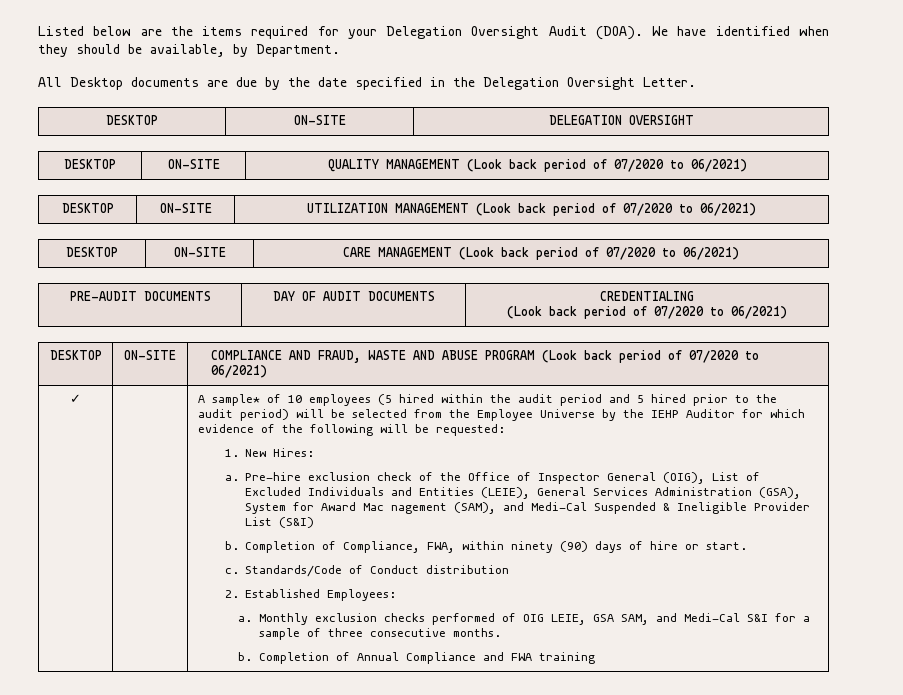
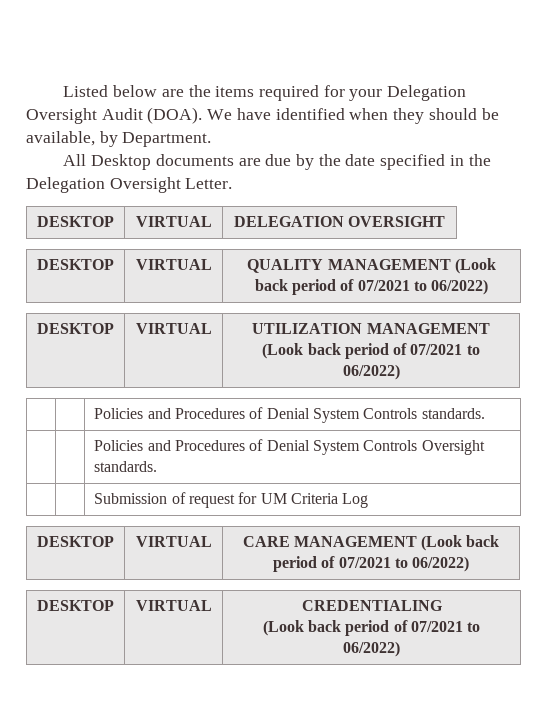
[293,115,346,125] ON-SITE -> [135,216,212,227] VIRTUAL
[167,159,220,169] ON-SITE -> [135,259,212,270] VIRTUAL
[613,159,747,172] [61,203,114,213] [159,203,212,213] 07/2020 to 06/2021) // DESKTOP | ON-SITE -> [357,279,489,295] [37,323,114,334] [135,323,212,334] 07/2021 to 06/2022) // DESKTOP | VIRTUAL
[623,203,757,216] [66,247,118,257] [173,247,226,257] 07/2020 to 06/2021) // DESKTOP | ON-SITE -> [410,344,480,355] [342,364,400,380] [94,407,485,423] [94,439,485,455] [94,461,158,472] [94,492,369,508] [37,536,114,547] [135,536,212,547] 07/2021 to 06/2022) // | | Policies and Procedures of Denial System Controls standards. // | | Policies and Procedures of Denial System Controls Oversight standards. // | | Submission of request for UM Criteria Log // DESKTOP | VIRTUAL
[606,247,740,260] [69,291,211,301] [272,291,435,301] 07/2020 to 06/2021) // PRE-AUDIT DOCUMENTS | DAY OF AUDIT DOCUMENTS -> [338,556,470,572] [37,600,114,611] [135,600,212,611] 07/2021 to 06/2022) // DESKTOP | VIRTUAL
[654,306,787,319] [49,350,102,360] [124,350,176,360] [211,350,760,363] [211,365,268,378] [70,394,81,403] [197,394,777,406] [197,409,805,421] [197,424,505,436] [224,448,315,457] [224,472,761,484] [245,487,802,499] [245,502,811,514] [245,517,315,528] [224,541,748,553] [224,565,510,577] [224,589,397,601] [238,613,810,625] [258,628,501,640] [238,652,595,664] 07/2020 to 06/2021) // DESKTOP | ON-SITE | COMPLIANCE AND FRAUD, WASTE AND ABUSE PROGRAM (Look back period of 07/2020 to 06/2021) // ✓ | | A sample* of 10 employees (5 hired within the audit period and 5 hired prior to the audit period) will be selected from the Employee Universe by the IEHP Auditor for which evidence of the following will be requested: // 1. New Hires: // a. Pre-hire exclusion check of the Office of Inspector General (OIG), List of Excluded Individuals and Entities (LEIE), General Services Administration (GSA), System for Award Mac nagement (SAM), and Medi-Cal Suspended & Ineligible Provider List (S&I) // b. Completion of Compliance, FWA, within ninety (90) days of hire or start. // c. Standards/Code of Conduct distribution // 2. Established Employees: // a. Monthly exclusion checks performed of OIG LEIE, GSA SAM, and Medi-Cal S&I for a sample of three consecutive months. // b. Completion of Annual Compliance and FWA training -> [410,621,481,632] [343,641,400,657] 07/2021 to 06/2022)

